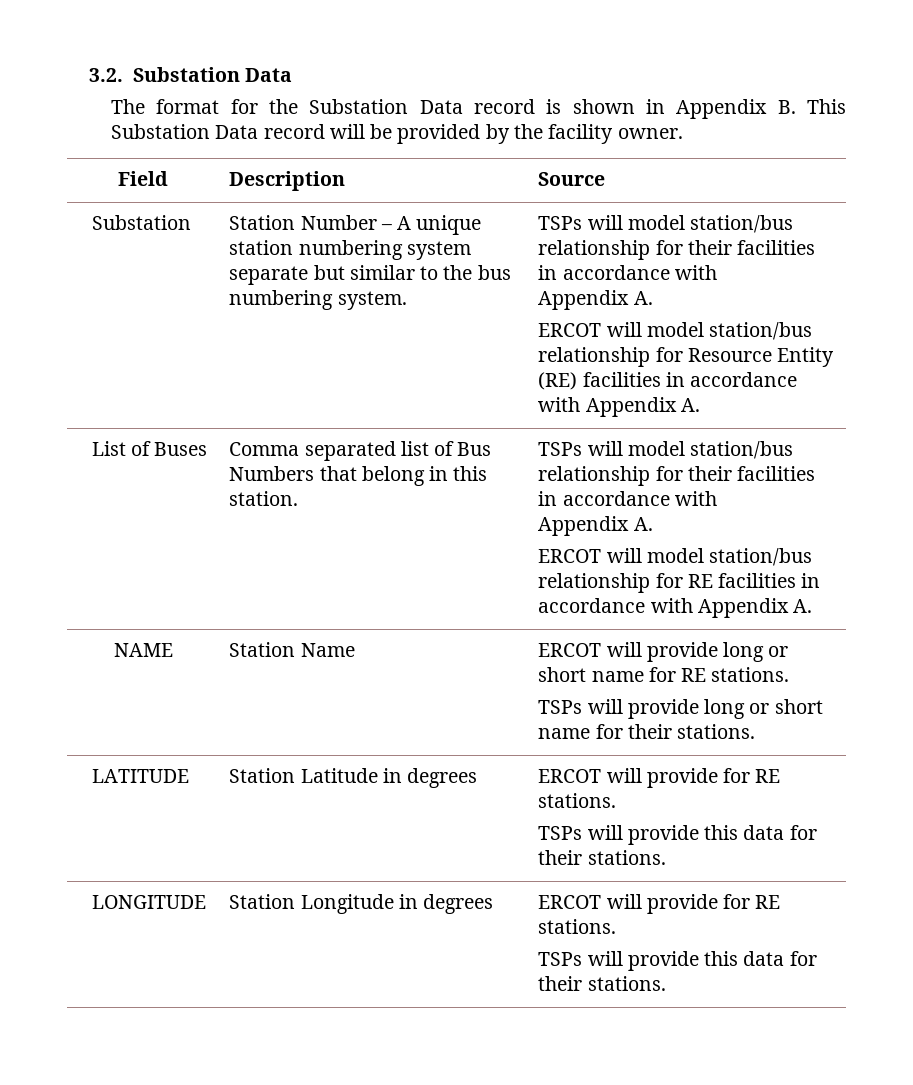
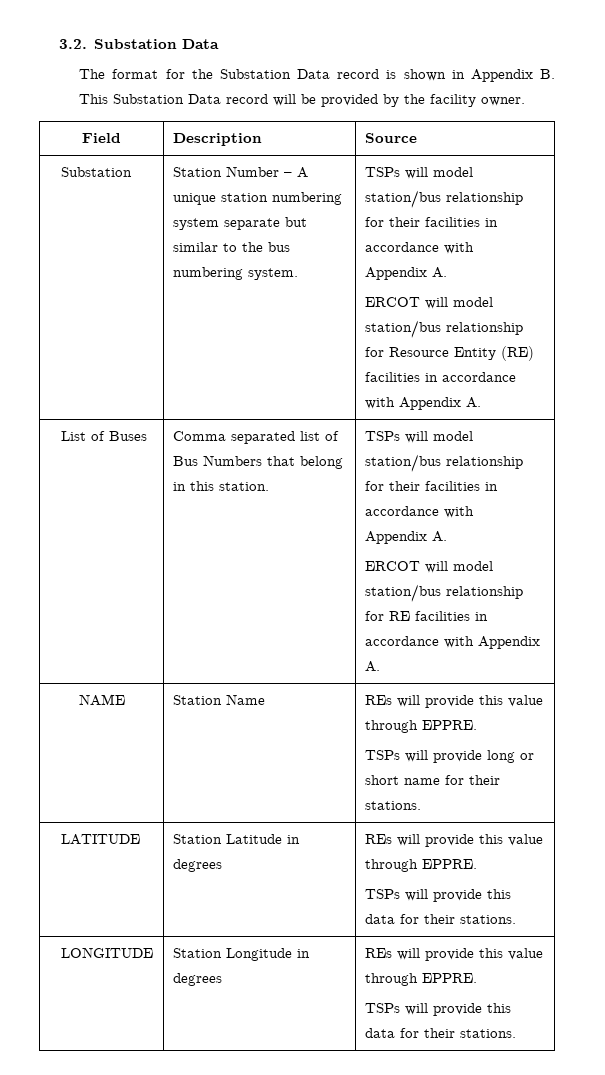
[538,642,789,662] [538,667,790,682] ERCOT will provide long or short name for RE stations. -> [364,695,543,708] [364,720,477,733] REs will provide this value through EPPRE.
[538,768,781,788] [538,793,617,808] ERCOT will provide for RE stations. -> [364,834,543,847] [364,859,477,872] REs will provide this value through EPPRE.
[538,894,781,914] [538,919,617,934] ERCOT will provide for RE stations. -> [364,948,543,961] [364,973,477,986] REs will provide this value through EPPRE.

